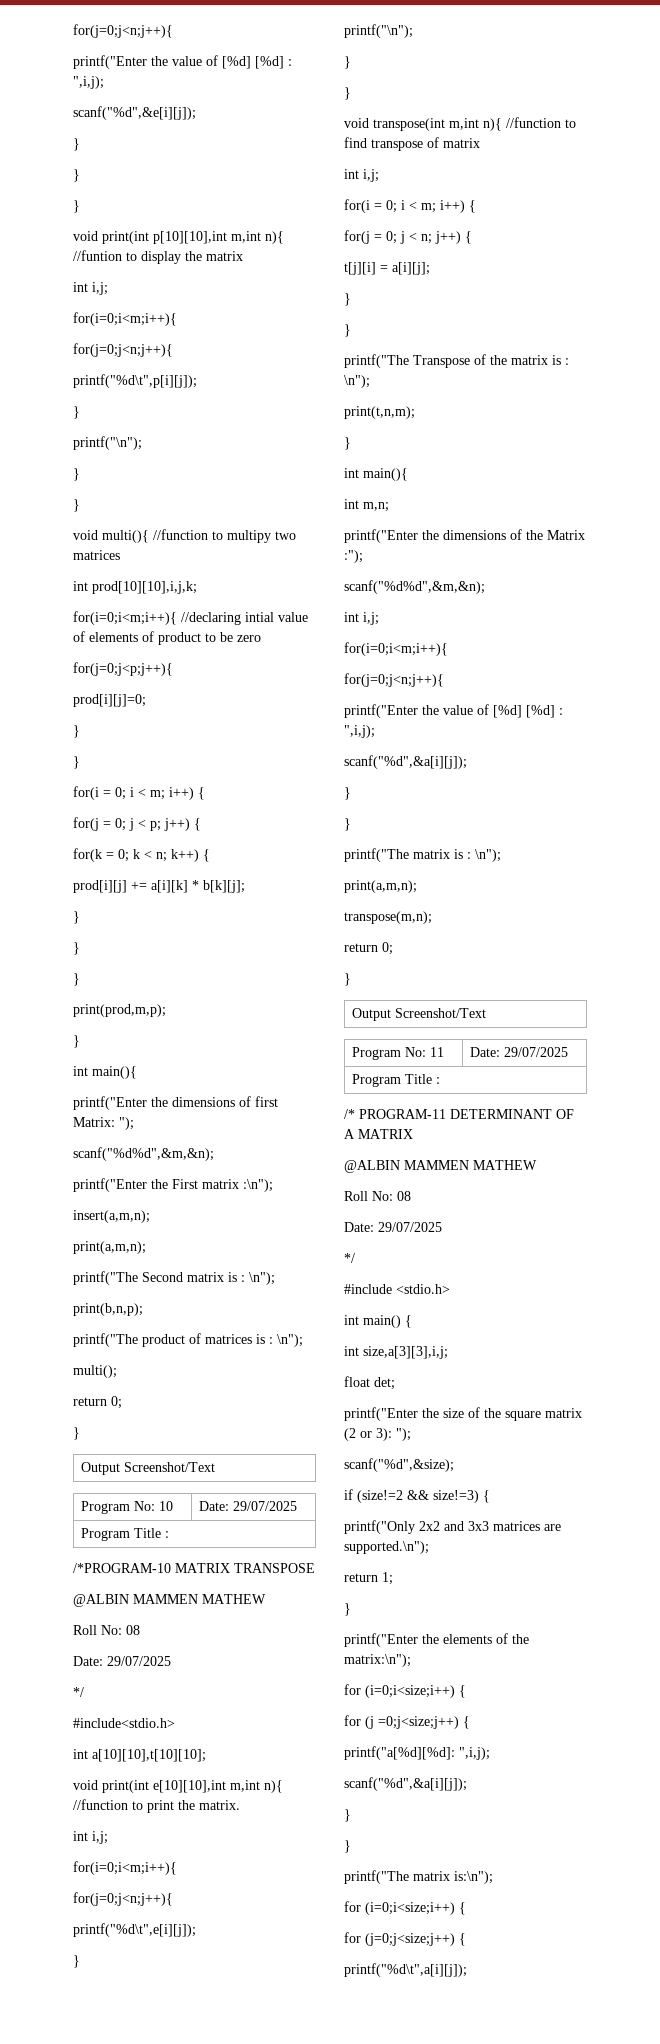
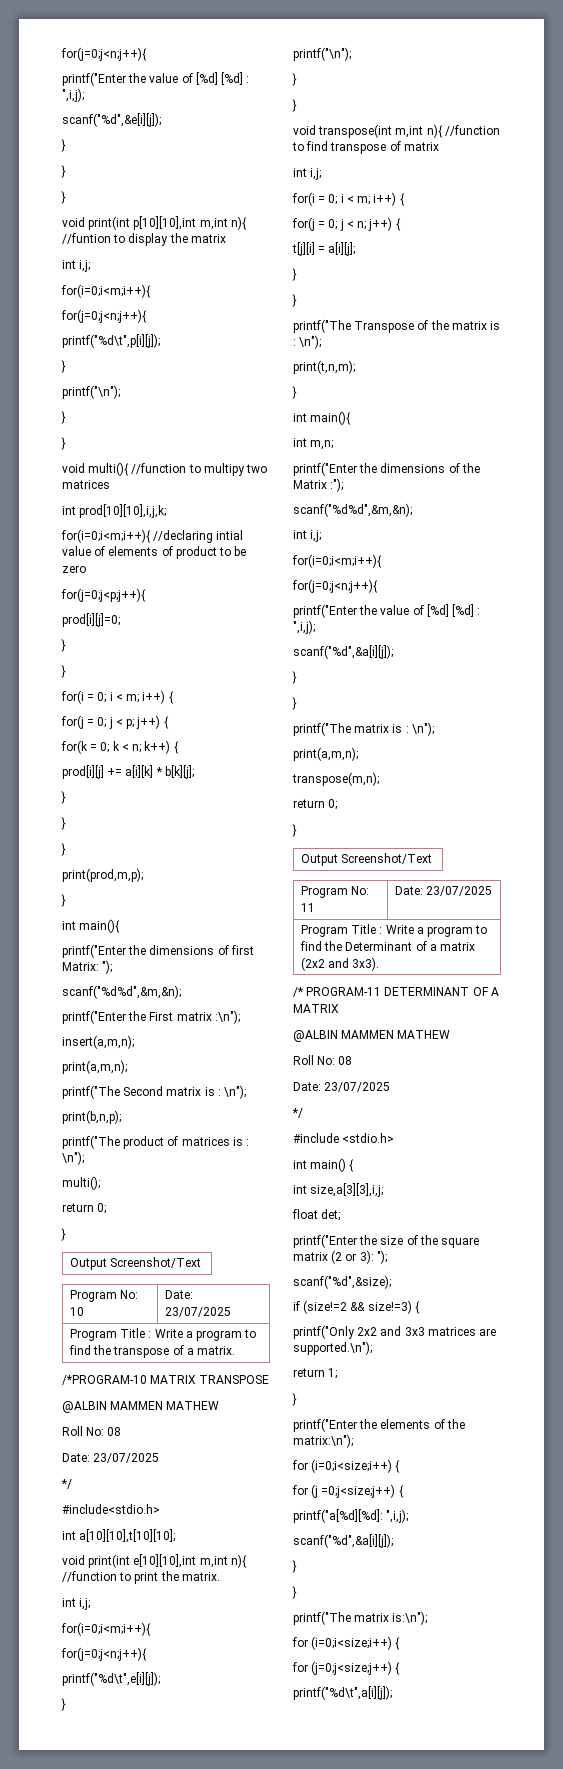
[233,1501,298,1511] [81,1528,170,1541] 29/07/2025 // Program Title : -> [164,1307,231,1317] [69,1328,257,1341] [68,1345,236,1358] 23/07/2025 // Program Title : Write a program to find the transpose of a matrix.
[107,1656,171,1666] 29/07/2025 -> [93,1453,160,1463] 23/07/2025
[504,1047,569,1057] [352,1074,441,1087] 29/07/2025 // Program Title : -> [426,886,493,896] [300,924,488,937] [299,941,476,951] [300,957,380,971] 23/07/2025 // Program Title : Write a program to find the Determinant of a matrix (2x2 and 3x3).
[378,1222,442,1232] 29/07/2025 -> [324,1082,391,1092] 23/07/2025

